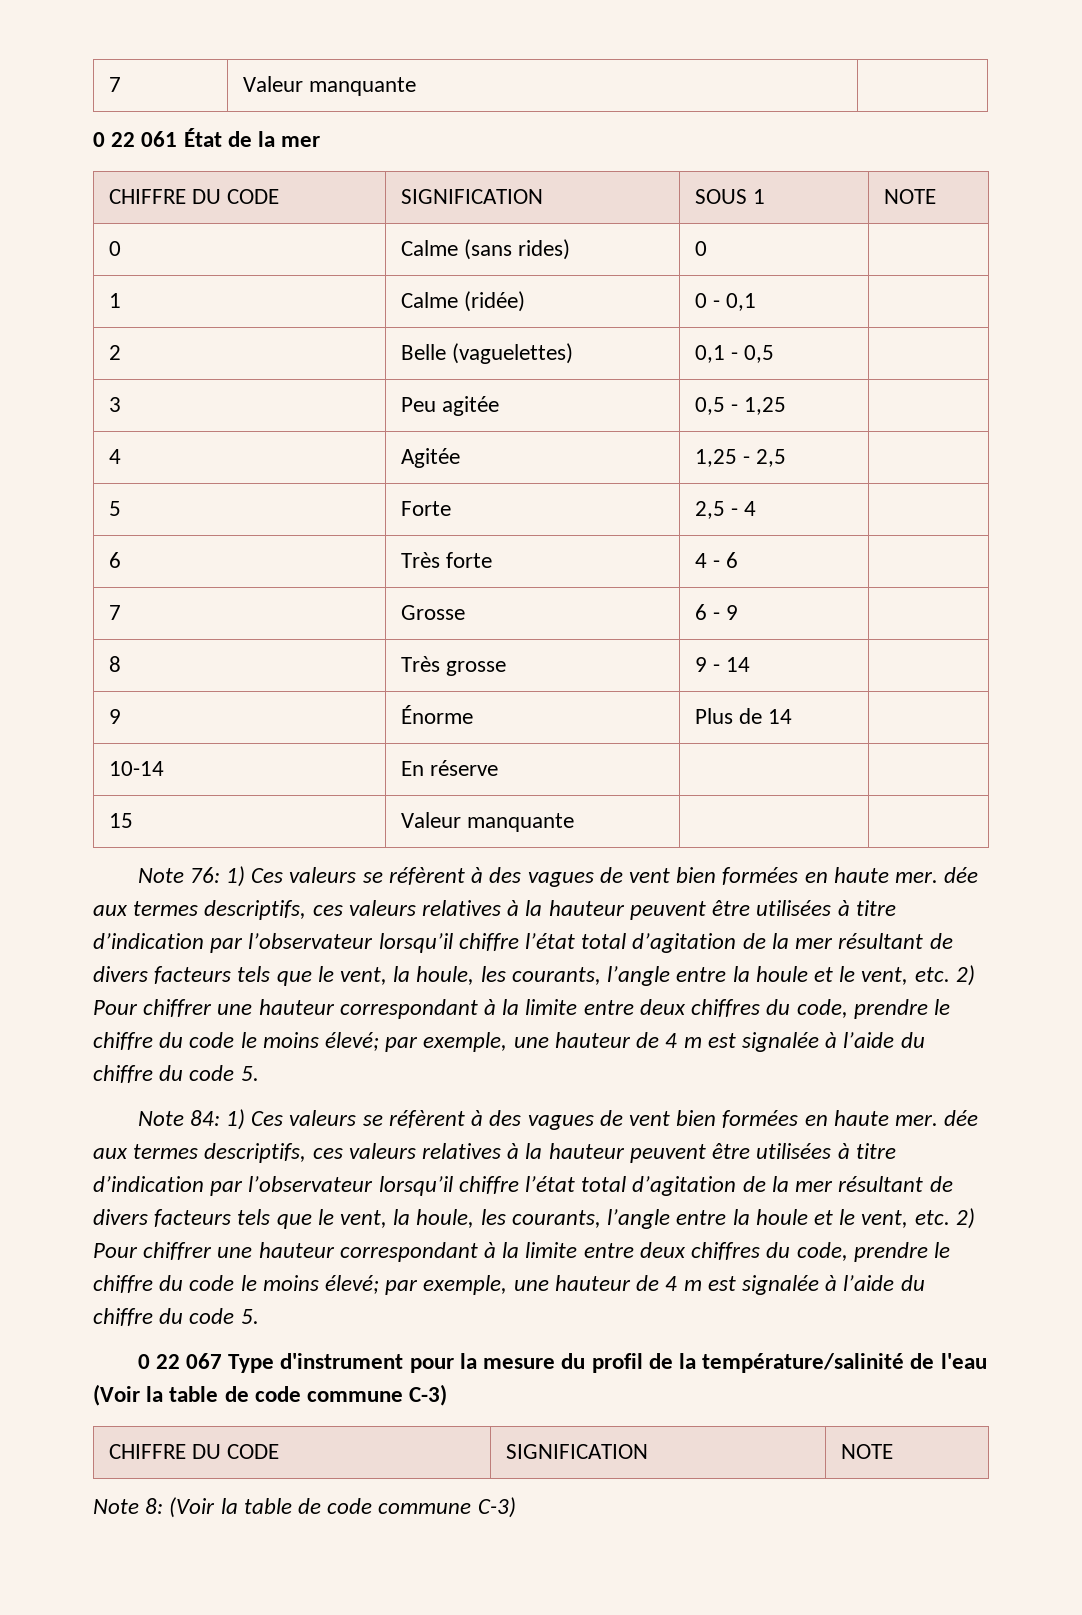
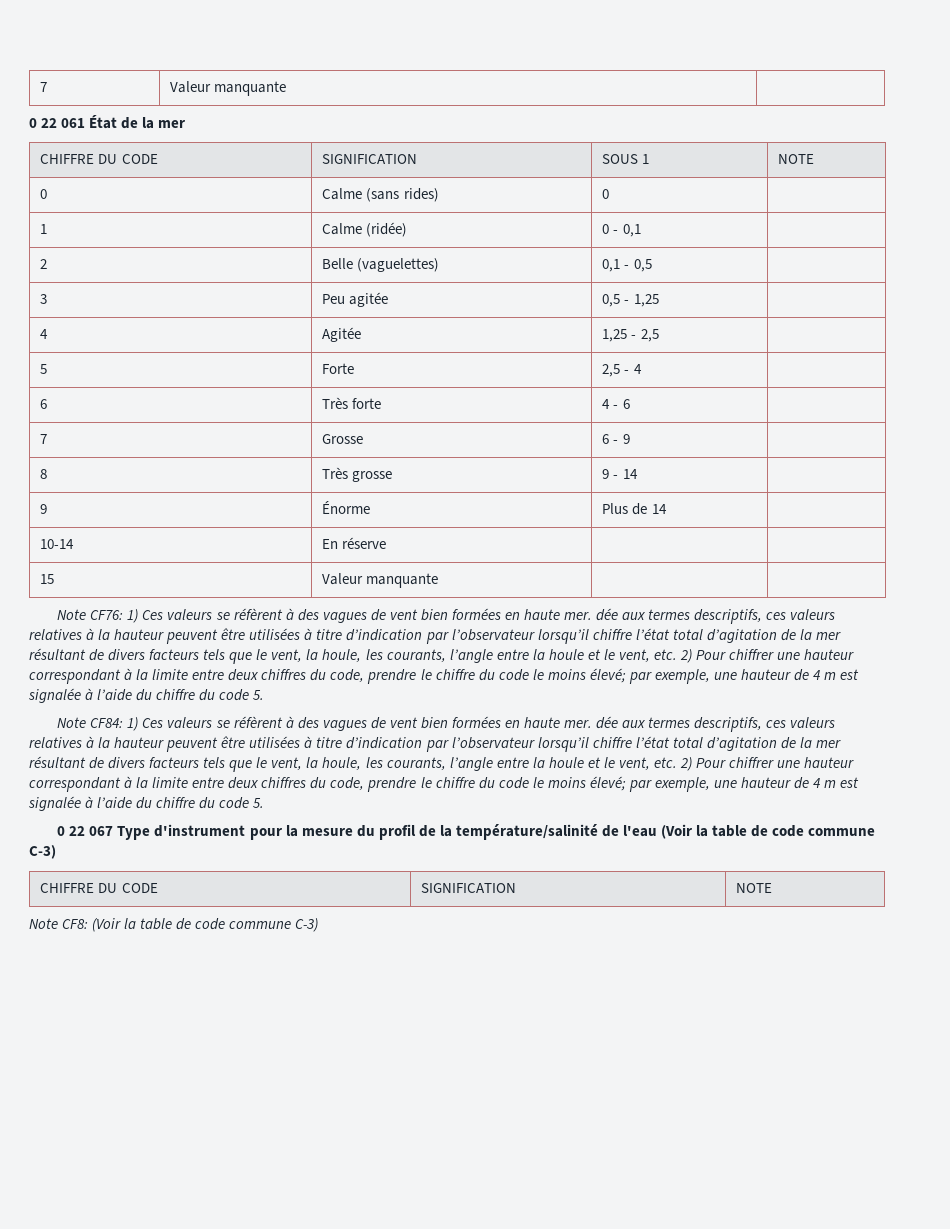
[189,867,220,883] 76: -> [90,610,124,620] CF76:
[189,1110,220,1126] 84: -> [90,718,124,728] CF84:
[145,1498,164,1514] 8: -> [62,919,89,929] CF8:

